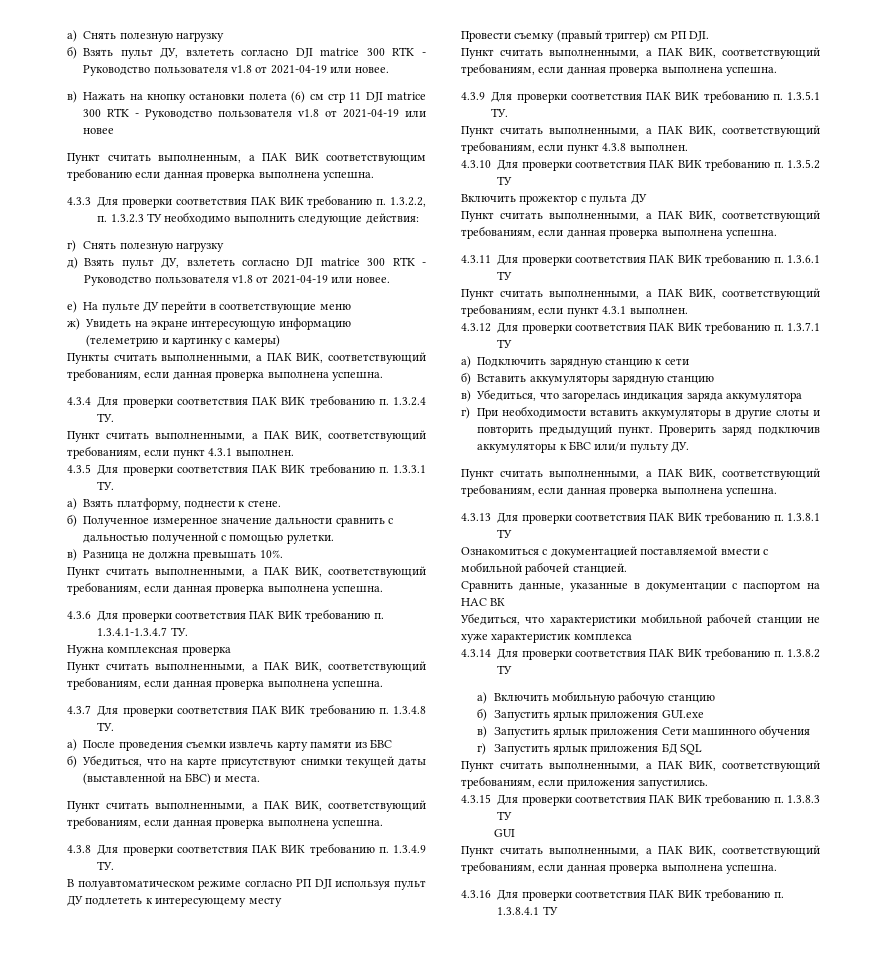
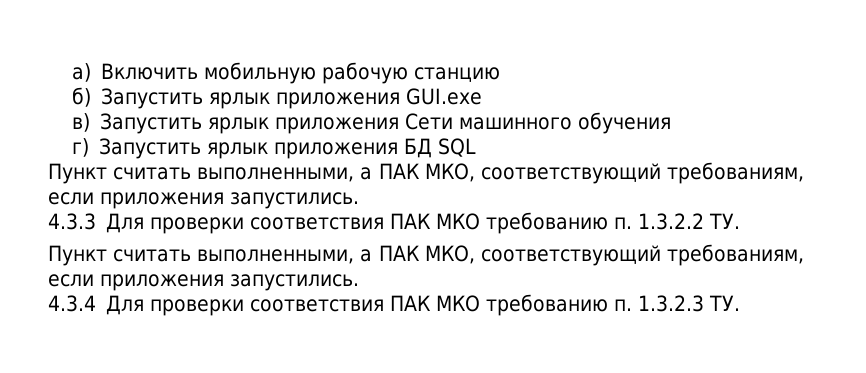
[67,30,224,42] [67,46,426,59] [83,65,389,76] [67,91,426,103] [83,108,426,120] [83,128,115,134] [67,153,426,164] [67,168,374,181] [67,195,426,208] [97,212,419,225] [67,240,224,252] [67,257,427,269] [84,275,390,286] [67,301,351,313] [67,318,351,330] [86,335,280,347] [67,352,426,364] [67,368,383,381] [67,395,426,408] [97,413,115,422] [67,430,426,442] [67,446,294,459] [67,463,426,476] [97,481,115,490] [67,498,281,510] [67,514,394,527] [83,532,334,544] [67,549,283,561] [67,566,426,578] [67,582,383,595] [67,609,384,622] [97,627,188,636] [67,645,231,656] [67,661,426,673] [67,677,383,690] [67,704,426,717] [97,722,115,731] [67,739,392,751] [67,755,426,768] [83,773,260,785] [67,800,426,812] [67,816,383,829] [67,843,426,856] [97,861,115,870] [67,879,427,890] [67,895,282,907] [461,30,710,42] [461,47,820,59] [461,63,777,76] [461,90,820,103] [491,108,509,117] [461,125,820,137] [461,141,688,154] [461,158,820,171] [497,176,513,185] [461,193,647,205] [461,210,820,222] [461,226,777,239] [461,253,820,266] [497,271,513,280] [461,288,820,300] [461,304,688,317] [461,321,820,334] [497,339,513,348] [461,356,689,368] [461,372,715,385] [461,389,803,402] [461,406,821,419] [477,424,820,436] [477,441,690,453] [461,468,820,480] [461,484,777,497] [461,511,820,524] [497,529,513,538] [461,546,768,558] [461,562,627,575] [461,581,820,592] [461,598,506,606] [460,613,820,626] [461,633,632,643] [461,647,820,660] [497,665,513,674] [477,692,488,704] а) Снять полезную нагрузку // б) Взять пульт ДУ, взлететь согласно DJI matrice 300 RTK - Руководство пользователя v1.8 от 2021-04-19 или новее. // в) Нажать на кнопку остановки полета (6) см стр 11 DJI matrice 300 RTK - Руководство пользователя v1.8 от 2021-04-19 или новее // Пункт считать выполненным, а ПАК ВИК соответствующим требованию если данная проверка выполнена успешна. // 4.3.3 Для проверки соответствия ПАК ВИК требованию п. 1.3.2.2, п. 1.3.2.3 ТУ необходимо выполнить следующие действия: // г) Снять полезную нагрузку // д) Взять пульт ДУ, взлететь согласно DJI matrice 300 RTK - Руководство пользователя v1.8 от 2021-04-19 или новее. // е) На пульте ДУ перейти в соответствующие меню // ж) Увидеть на экране интересующую информацию (телеметрию и картинку с камеры) // Пункты считать выполненными, а ПАК ВИК, соответствующий требованиям, если данная проверка выполнена успешна. // 4.3.4 Для проверки соответствия ПАК ВИК требованию п. 1.3.2.4 ТУ. // Пункт считать выполненными, а ПАК ВИК, соответствующий требованиям, если пункт 4.3.1 выполнен. // 4.3.5 Для проверки соответствия ПАК ВИК требованию п. 1.3.3.1 ТУ. // а) Взять платформу, поднести к стене. // б) Полученное измеренное значение дальности сравнить с дальностью полученной с помощью рулетки. // в) Разница не должна превышать 10%. // Пункт считать выполненными, а ПАК ВИК, соответствующий требованиям, если данная проверка выполнена успешна. // 4.3.6 Для проверки соответствия ПАК ВИК требованию п. 1.3.4.1-1.3.4.7 ТУ. // Нужна комплексная проверка // Пункт считать выполненными, а ПАК ВИК, соответствующий требованиям, если данная проверка выполнена успешна. // 4.3.7 Для проверки соответствия ПАК ВИК требованию п. 1.3.4.8 ТУ. // а) После проведения съемки извлечь карту памяти из БВС // б) Убедиться, что на карте присутствуют снимки текущей даты (выставленной на БВС) и места. // Пункт считать выполненными, а ПАК ВИК, соответствующий требованиям, если данная проверка выполнена успешна. // 4.3.8 Для проверки соответствия ПАК ВИК требованию п. 1.3.4.9 ТУ. // В полуавтоматическом режиме согласно РП DJI используя пульт ДУ подлететь к интересующему месту // Провести съемку (правый триггер) см РП DJI. // Пункт считать выполненными, а ПАК ВИК, соответствующий требованиям, если данная проверка выполнена успешна. // 4.3.9 Для проверки соответствия ПАК ВИК требованию п. 1.3.5.1 ТУ. // Пункт считать выполненными, а ПАК ВИК, соответствующий требованиям, если пункт 4.3.8 выполнен. // 4.3.10 Для проверки соответствия ПАК ВИК требованию п. 1.3.5.2 ТУ // Включить прожектор с пульта ДУ // Пункт считать выполненными, а ПАК ВИК, соответствующий требованиям, если данная проверка выполнена успешна. // 4.3.11 Для проверки соответствия ПАК ВИК требованию п. 1.3.6.1 ТУ // Пункт считать выполненными, а ПАК ВИК, соответствующий требованиям, если пункт 4.3.1 выполнен. // 4.3.12 Для проверки соответствия ПАК ВИК требованию п. 1.3.7.1 ТУ // а) Подключить зарядную станцию к сети // б) Вставить аккумуляторы зарядную станцию // в) Убедиться, что загорелась индикация заряда аккумулятора // г) При необходимости вставить аккумуляторы в другие слоты и повторить предыдущий пункт. Проверить заряд подключив аккумуляторы к БВС или/и пульту ДУ. // Пункт считать выполненными, а ПАК ВИК, соответствующий требованиям, если данная проверка выполнена успешна. // 4.3.13 Для проверки соответствия ПАК ВИК требованию п. 1.3.8.1 ТУ // Ознакомиться с документацией поставляемой вмести с мобильной рабочей станцией. // Сравнить данные, указанные в документации с паспортом на НАС ВК // Убедиться, что характеристики мобильной рабочей станции не хуже характеристик комплекса // 4.3.14 Для проверки соответствия ПАК ВИК требованию п. 1.3.8.2 ТУ // а) -> [71,63,91,82] а)
[688,760,820,772] [461,776,709,789] [461,793,820,806] [497,811,513,820] [493,829,515,837] [461,845,820,857] [461,861,777,874] [461,888,784,901] [497,906,558,915] ВИК, соответствующий требованиям, если приложения запустились. // 4.3.15 Для проверки соответствия ПАК ВИК требованию п. 1.3.8.3 ТУ // GUI // Пункт считать выполненными, а ПАК ВИК, соответствующий требованиям, если данная проверка выполнена успешна. // 4.3.16 Для проверки соответствия ПАК ВИК требованию п. 1.3.8.4.1 ТУ -> [424,162,804,184] [48,192,359,209] [48,212,741,234] [48,244,804,266] [48,274,359,291] [48,294,741,316] МКО, соответствующий требованиям, если приложения запустились. // 4.3.3 Для проверки соответствия ПАК МКО требованию п. 1.3.2.2 ТУ. // Пункт считать выполненными, а ПАК МКО, соответствующий требованиям, если приложения запустились. // 4.3.4 Для проверки соответствия ПАК МКО требованию п. 1.3.2.3 ТУ.

